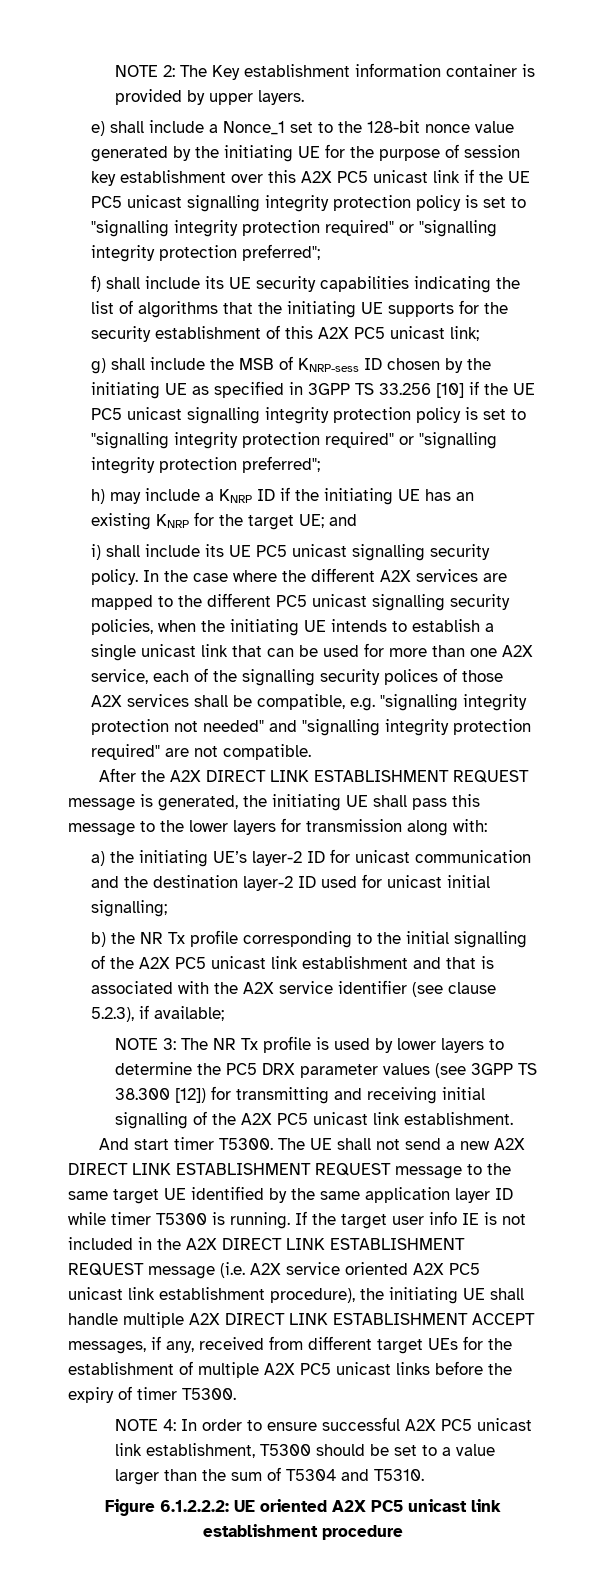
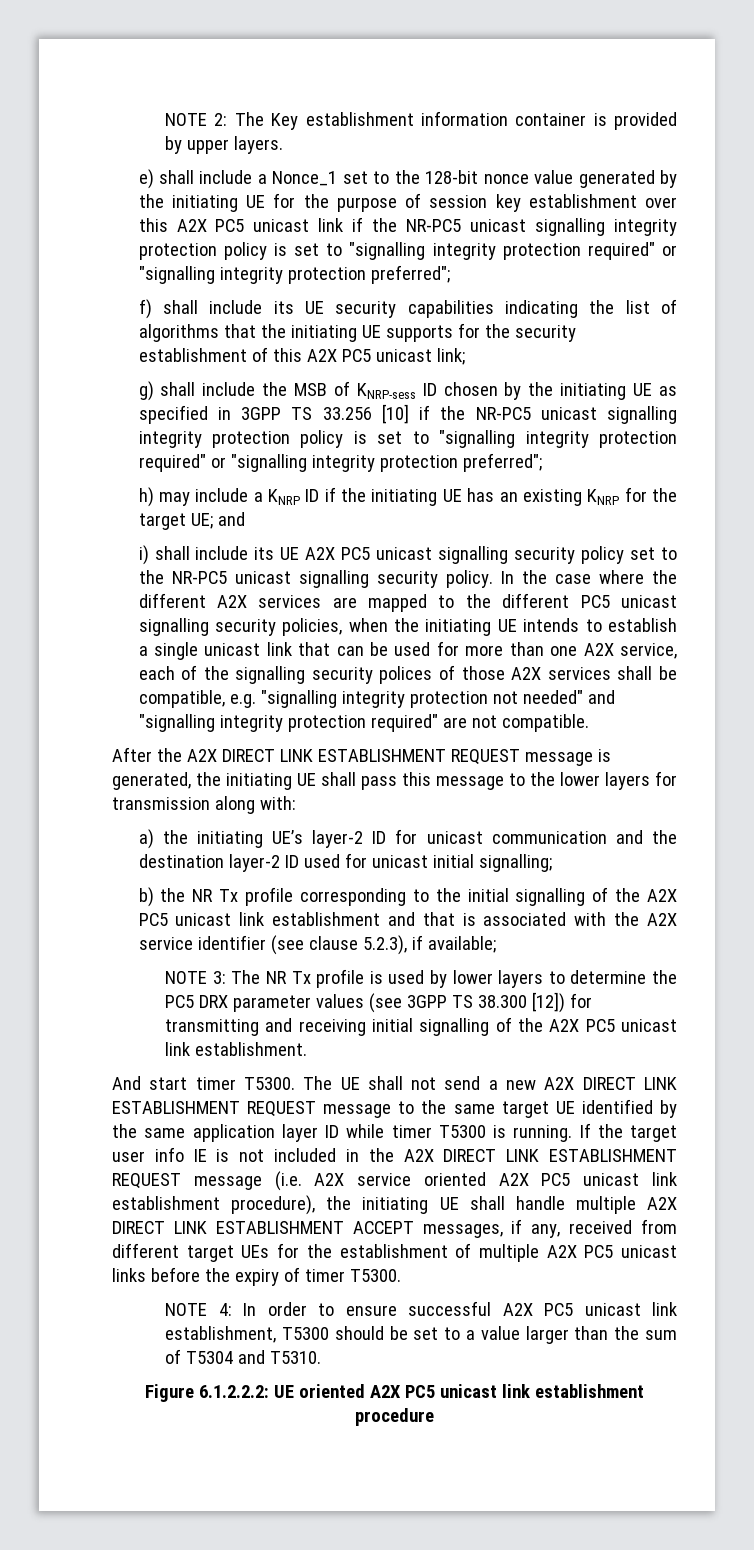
[508,171,531,183] [91,196,123,208] UE PC5 -> [406,219,462,232] NR-PC5
[513,383,536,395] [91,408,123,420] UE PC5 -> [475,407,531,420] NR-PC5
[256,544,491,561] PC5 unicast signalling security -> [305,546,677,564] [138,570,438,588] A2X PC5 unicast signalling security policy set to the NR-PC5 unicast signalling security

